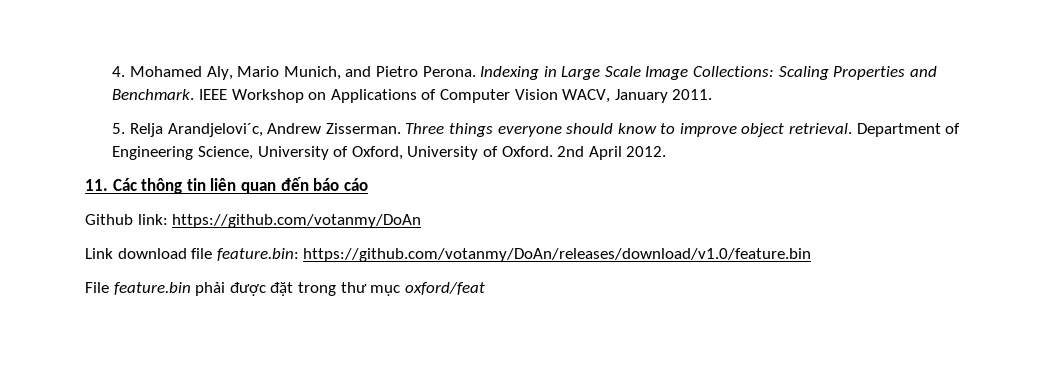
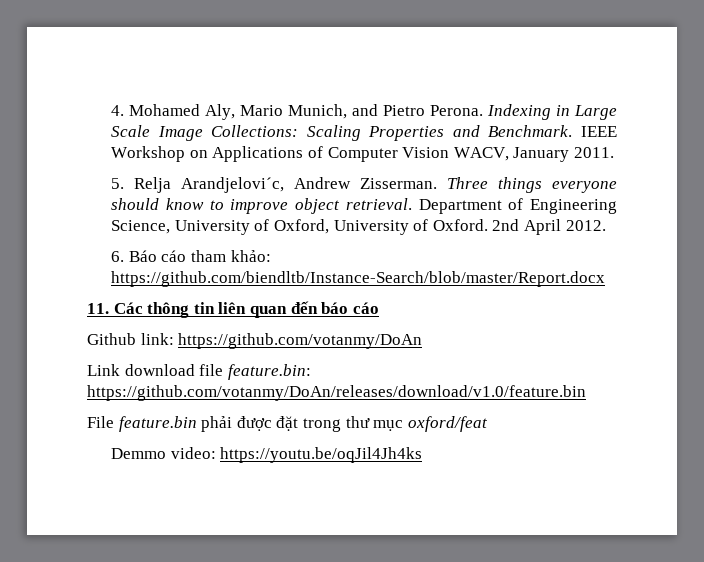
(667, 151) none -> [111,250,271,262] [111,271,606,287] // 6. Báo cáo tham khảo: https://github.com/biendltb/Instance-Search/blob/master/Report.docx
(485, 288) none -> [111,447,423,463] // Demmo video: https://youtu.be/oqJil4Jh4ks

